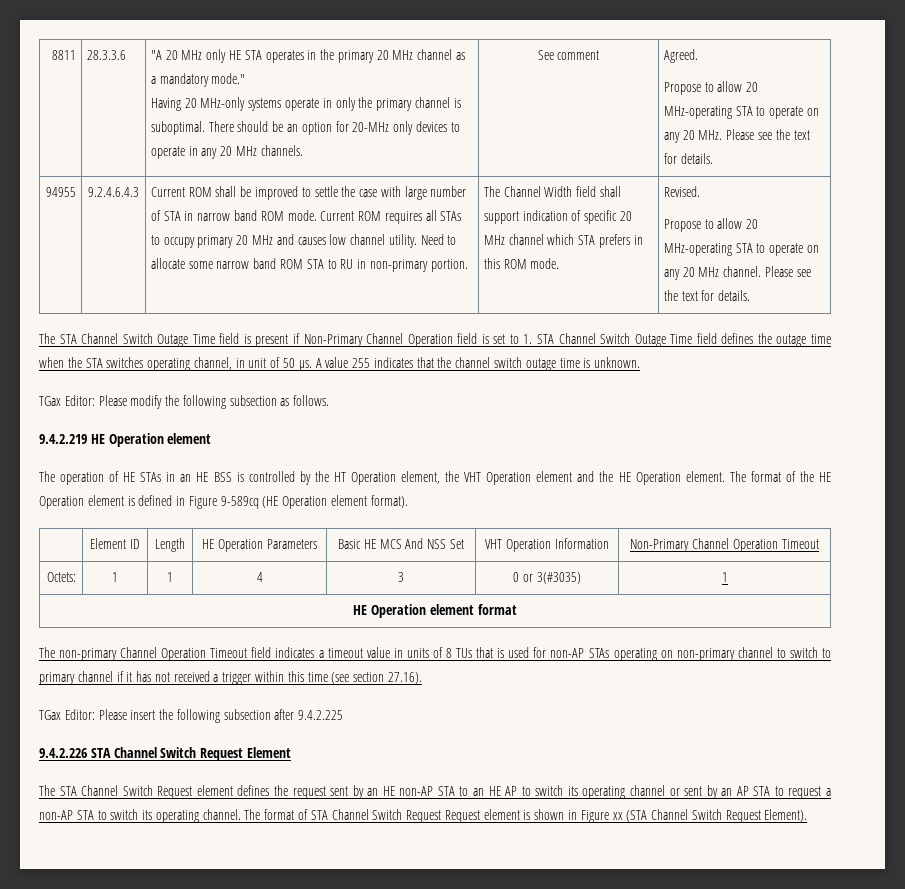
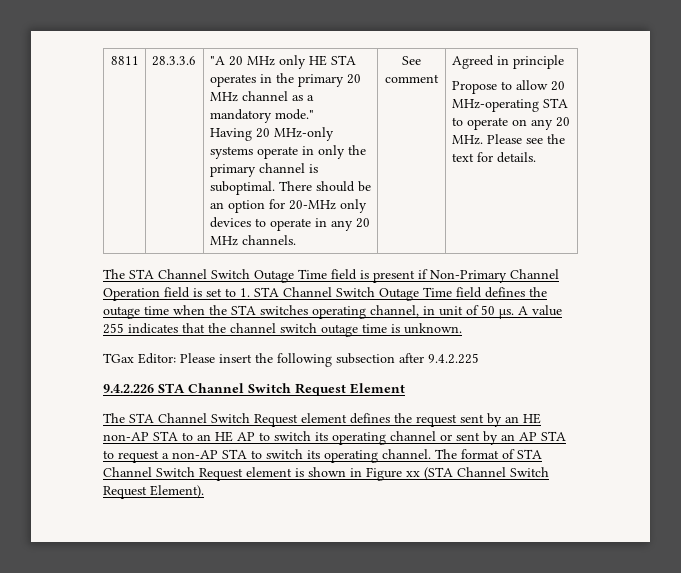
[663,49,698,63] Agreed. -> [451,55,564,69] Agreed in principle
[46,187,77,197] [88,187,139,197] [150,186,467,200] [150,210,462,224] [150,234,457,248] [150,258,468,272] [483,186,621,197] [483,210,632,224] [483,234,643,248] [483,258,560,269] [663,186,700,197] [663,218,759,232] [663,243,819,256] [663,266,811,280] [663,290,751,301] // 94955 | 9.2.4.6.4.3 | Current ROM shall be improved to settle the case with large number of STA in narrow band ROM mode. Current ROM requires all STAs to occupy primary 20 MHz and causes low channel utility. Need to allocate some narrow band ROM STA to RU in non-primary portion. | The Channel Width field shall support indication of specific 20 MHz channel which STA prefers in this ROM mode. | Revised. // Propose to allow 20 MHz-operating STA to operate on any 20 MHz channel. Please see the text for details. -> (536, 157) none
[39,395,330,409] [39,433,212,447] [39,471,832,485] [39,495,408,509] [90,538,140,549] [155,538,185,552] [202,539,317,552] [338,538,464,549] [485,538,609,552] [630,538,819,552] [46,572,76,582] [112,572,118,582] [167,572,173,582] [256,572,263,582] [398,572,404,582] [513,572,581,584] [721,572,728,582] [353,604,517,618] [39,647,832,661] [39,671,422,685] // TGax Editor: Please modify the following subsection as follows. // 9.4.2.219 HE Operation element // The operation of HE STAs in an HE BSS is controlled by the HT Operation element, the VHT Operation element and the HE Operation element. The format of the HE Operation element is defined in Figure 9-589cq (HE Operation element format). // | Element ID | Length | HE Operation Parameters | Basic HE MCS And NSS Set | VHT Operation Information | Non-Primary Channel Operation Timeout // Octets: | 1 | 1 | 4 | 3 | 0 or 3(#3035) | 1 // HE Operation element format // The non-primary Channel Operation Timeout field indicates a timeout value in units of 8 TUs that is used for non-AP STAs operating on non-primary channel to switch to primary channel if it has not received a trigger within this time (see section 27.16). -> (462, 328) none
[444,810,480,823] Request -> (243, 474) none

